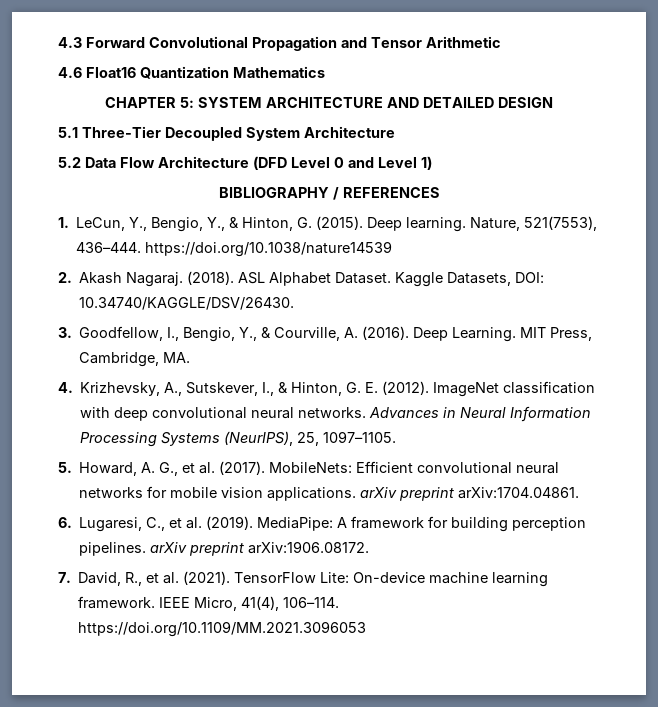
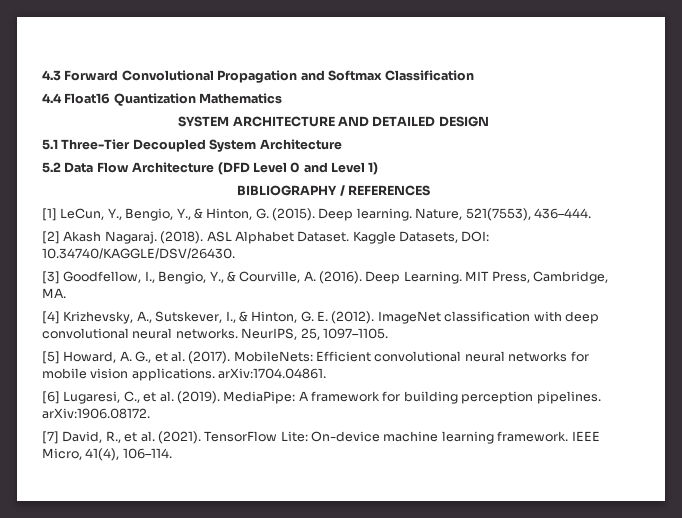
[371,36,501,48] [58,67,82,78] Tensor Arithmetic // 4.6 -> [327,70,475,81] [42,93,62,103] Softmax Classification // 4.4
[105,97,194,108] CHAPTER 5: -> (283, 98) none
[58,217,69,228] 1. -> [42,208,57,221] [1]
[145,241,393,257] [58,272,72,283] https://doi.org/10.1038/nature14539 // 2. -> [42,231,60,244] // [2]
[58,327,72,338] 3. -> [42,271,60,284] [3]
[58,382,73,393] 4. -> [42,311,60,324] [4]
[369,406,592,422] [80,431,294,447] Advances in Neural Information Processing Systems (NeurIPS), -> [241,328,298,340] NeurIPS,
[58,462,72,473] 5. -> [42,351,60,364] [5]
[360,487,455,501] arXiv preprint -> (215, 374) none
[58,517,72,528] 6. -> [42,391,60,404] [6]
[150,542,245,556] arXiv preprint -> (601, 397) none
[58,572,71,583] 7. -> [42,431,59,444] [7]
[78,621,367,637] https://doi.org/10.1109/MM.2021.3096053 -> (172, 453) none

